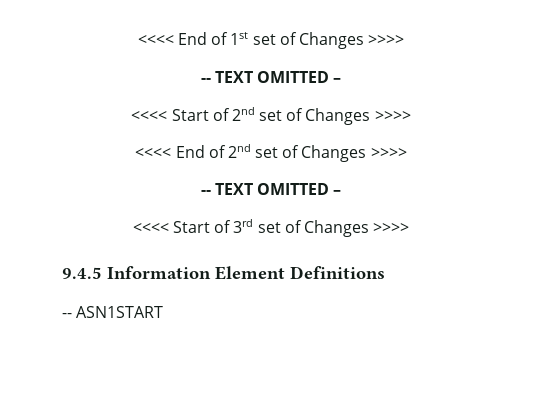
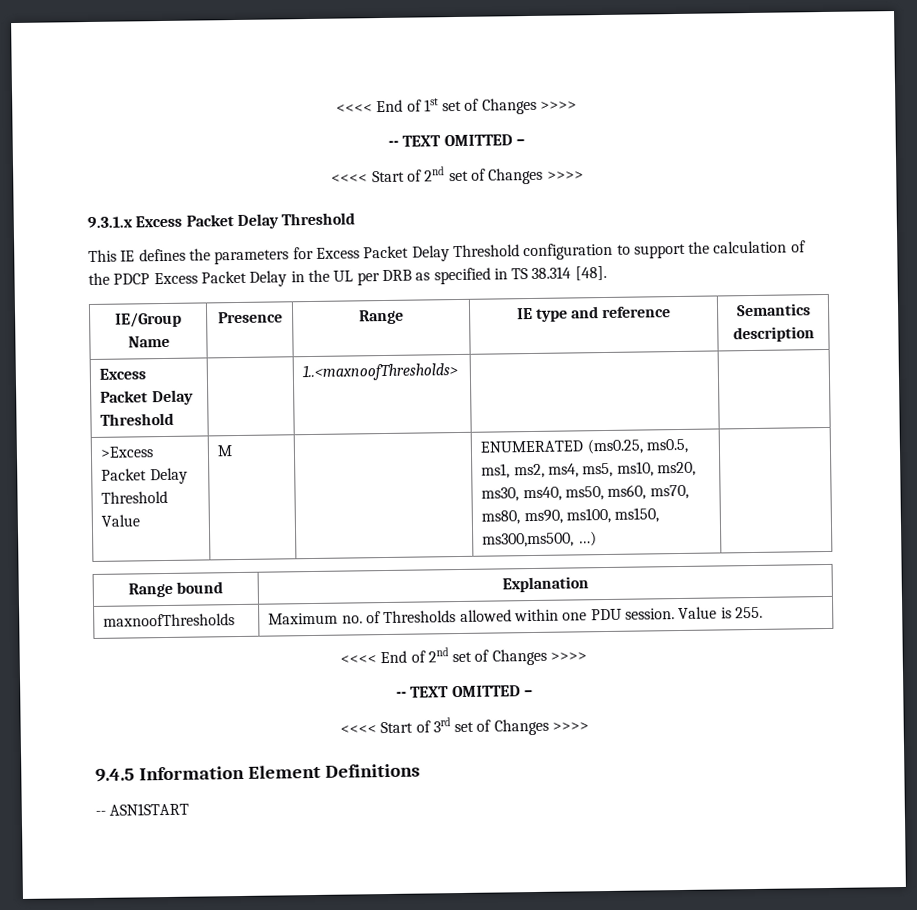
(411, 116) none -> [87,212,356,229] [88,240,806,265] [88,265,607,287] [115,311,182,328] [127,335,170,348] [217,311,283,324] [359,309,404,325] [516,306,672,322] [735,303,811,317] [732,326,815,343] [99,368,147,380] [100,389,194,406] [100,412,175,426] [302,362,459,382] [100,446,155,458] [101,467,188,485] [101,490,169,504] [101,514,141,527] [217,445,233,457] [480,438,689,455] [481,461,696,479] [481,484,689,502] [481,507,660,525] [482,531,597,548] [127,581,224,598] [501,576,589,593] [103,613,236,627] [268,606,763,625] // 9.3.1.x Excess Packet Delay Threshold // This IE defines the parameters for Excess Packet Delay Threshold configuration to support the calculation of the PDCP Excess Packet Delay in the UL per DRB as specified in TS 38.314 [48]. // IE/Group Name | Presence | Range | IE type and reference | Semantics description // Excess Packet Delay Threshold | | 1..<maxnoofThresholds> | | // >Excess Packet Delay Threshold Value | M | | ENUMERATED (ms0.25, ms0.5, ms1, ms2, ms4, ms5, ms10, ms20, ms30, ms40, ms50, ms60, ms70, ms80, ms90, ms100, ms150, ms300,ms500, …) | // Range bound | Explanation // maxnoofThresholds | Maximum no. of Thresholds allowed within one PDU session. Value is 255.

